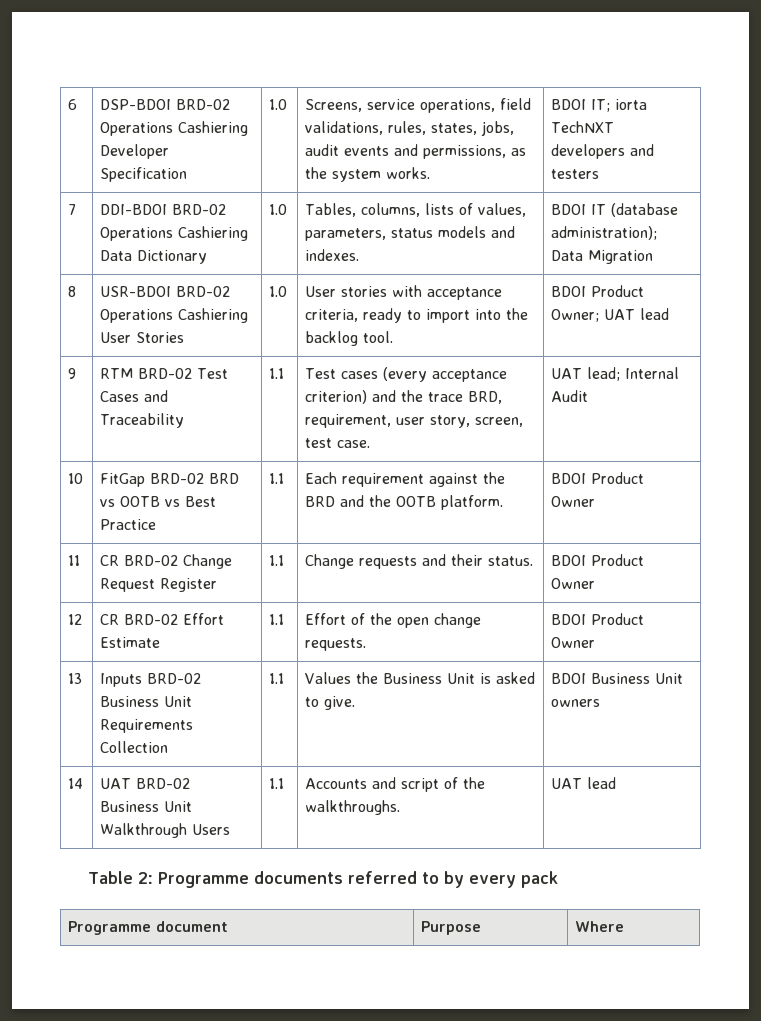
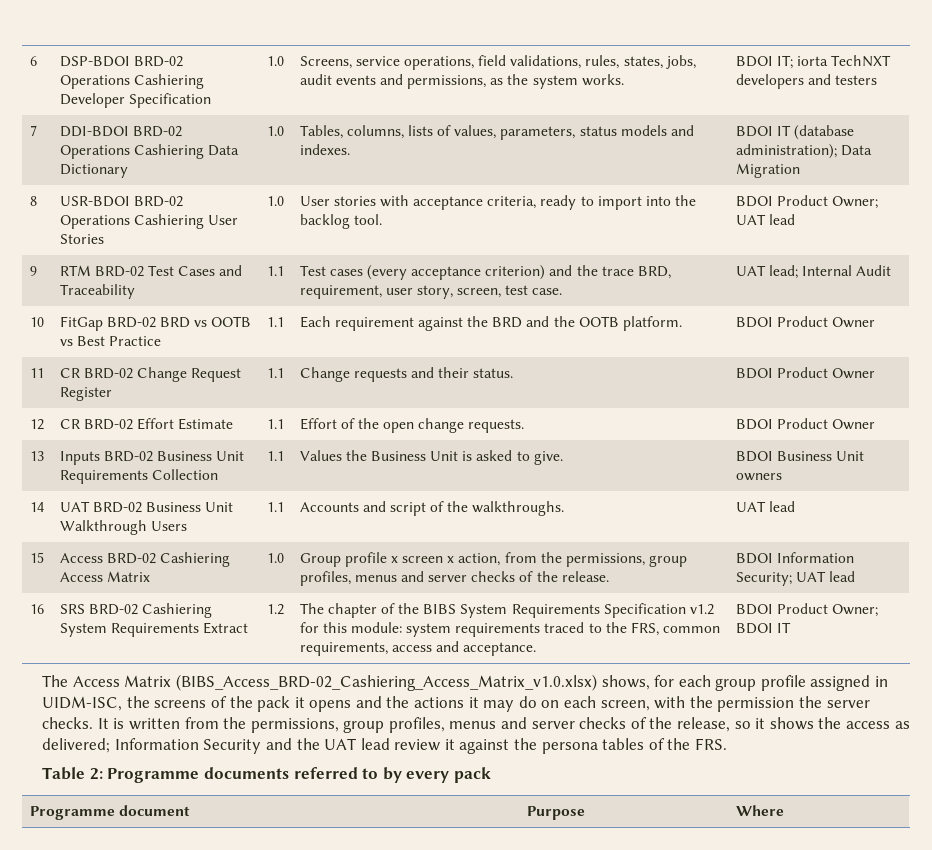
(617, 783) none -> [29,552,44,563] [59,552,230,567] [59,571,150,582] [266,553,284,563] [299,552,688,567] [299,571,609,586] [735,552,854,564] [735,571,855,586] [29,604,44,614] [59,603,212,618] [59,622,248,637] [266,604,284,615] [299,603,714,618] [299,622,721,637] [299,641,537,656] [735,603,878,617] [735,622,791,634] [42,674,889,691] [42,696,870,712] [42,717,910,733] [42,738,728,754] // 15 | Access BRD-02 Cashiering Access Matrix | 1.0 | Group profile x screen x action, from the permissions, group profiles, menus and server checks of the release. | BDOI Information Security; UAT lead // 16 | SRS BRD-02 Cashiering System Requirements Extract | 1.2 | The chapter of the BIBS System Requirements Specification v1.2 for this module: system requirements traced to the FRS, common requirements, access and acceptance. | BDOI Product Owner; BDOI IT // The Access Matrix (BIBS_Access_BRD-02_Cashiering_Access_Matrix_v1.0.xlsx) shows, for each group profile assigned in UIDM-ISC, the screens of the pack it opens and the actions it may do on each screen, with the permission the server checks. It is written from the permissions, group profiles, menus and server checks of the release, so it shows the access as delivered; Information Security and the UAT lead review it against the persona tables of the FRS.

